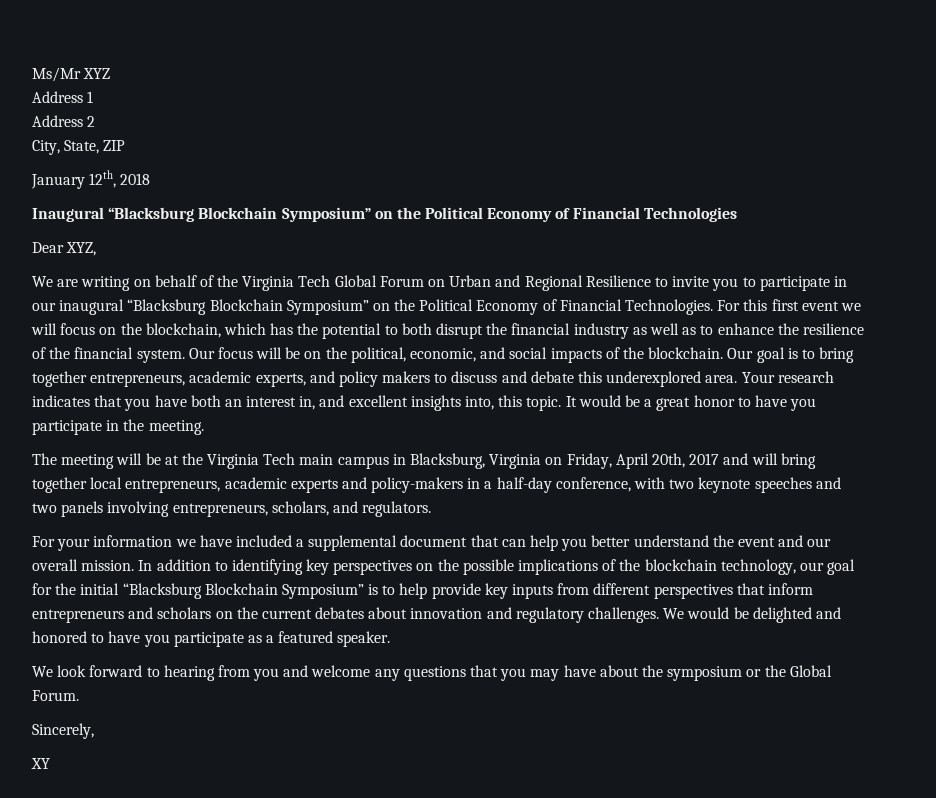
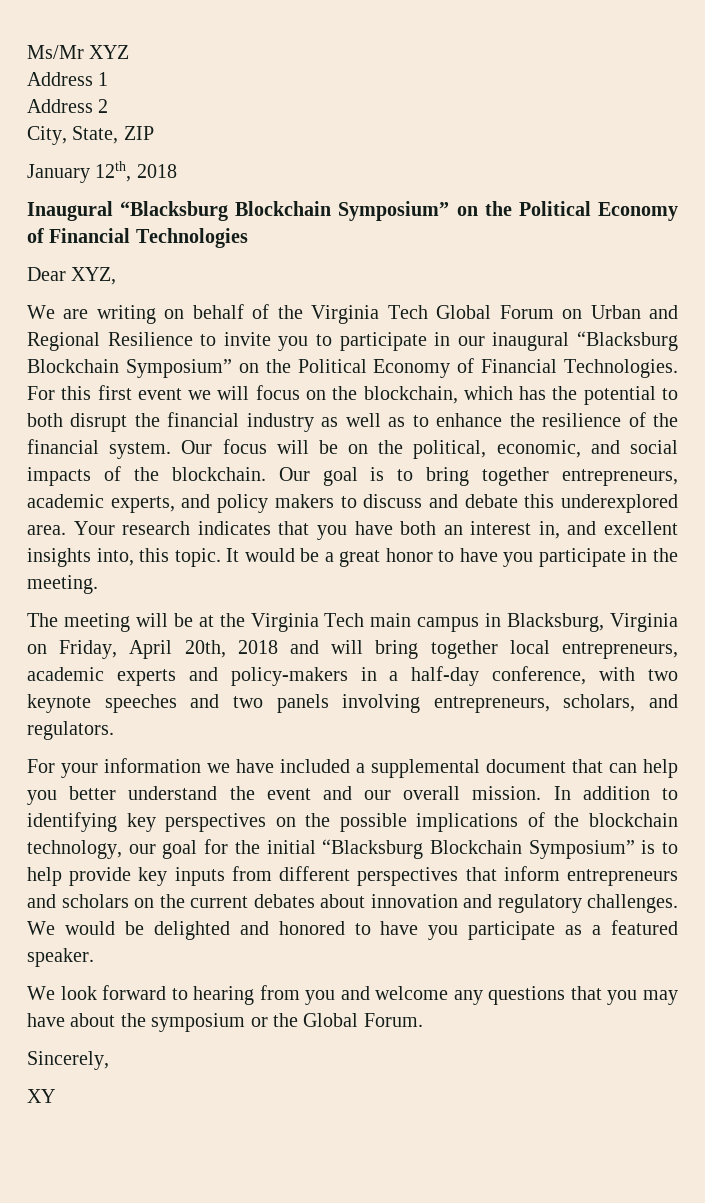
[689,453,720,465] 2017 -> [237,640,278,654] 2018

